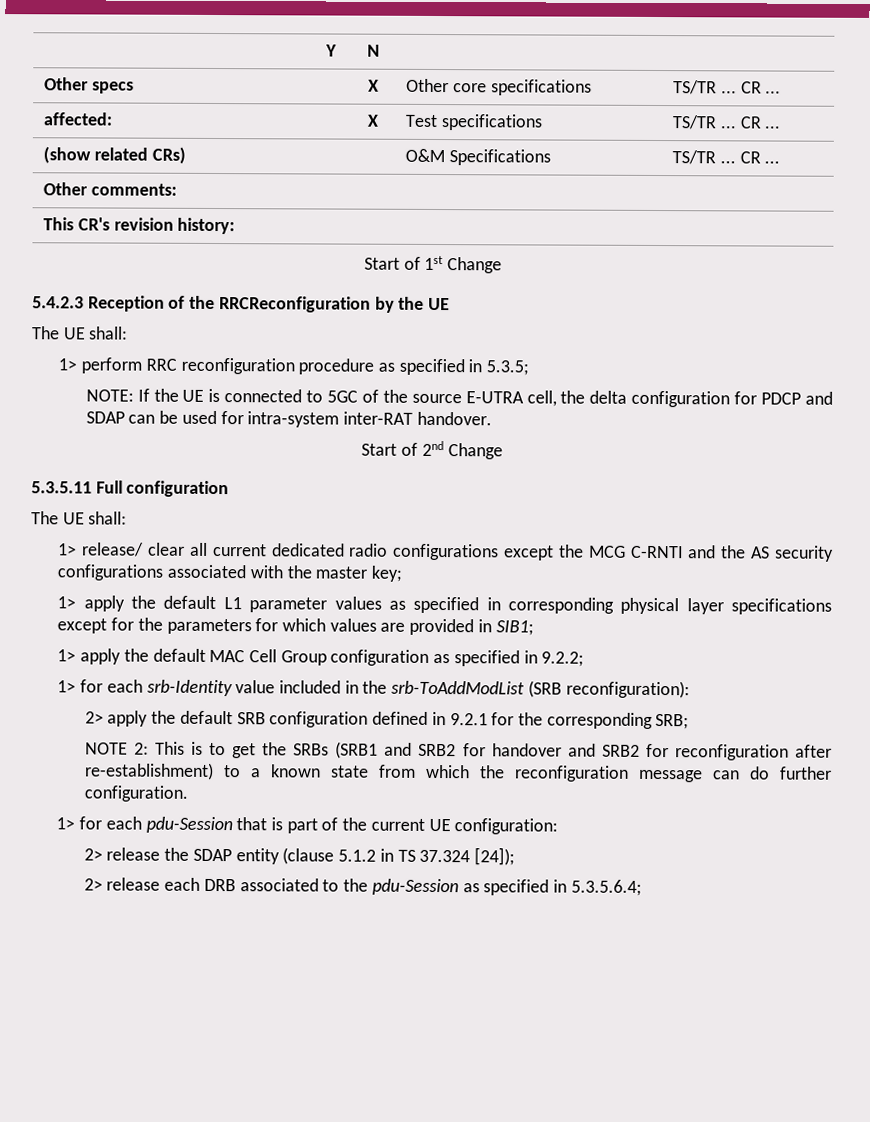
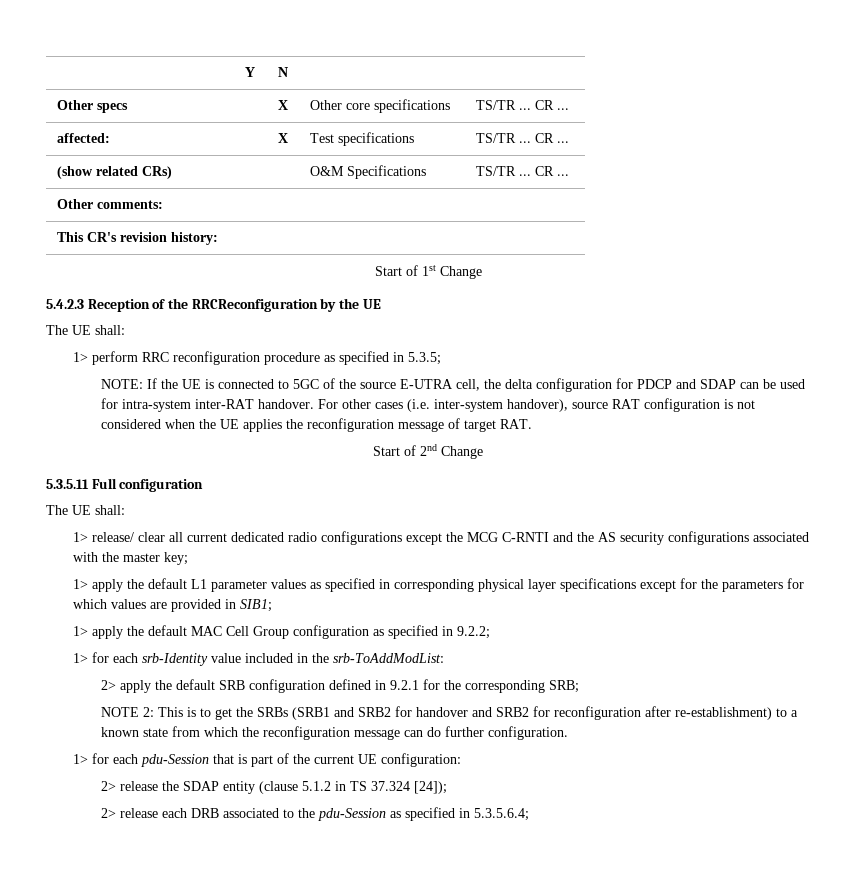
(492, 418) none -> [317,398,755,412] [100,418,532,432] For other cases (i.e. inter-system handover), source RAT configuration is not considered when the UE applies the reconfiguration message of target RAT.
[391,680,690,699] srb-ToAddModList (SRB reconfiguration): -> [333,653,445,663] srb-ToAddModList:

